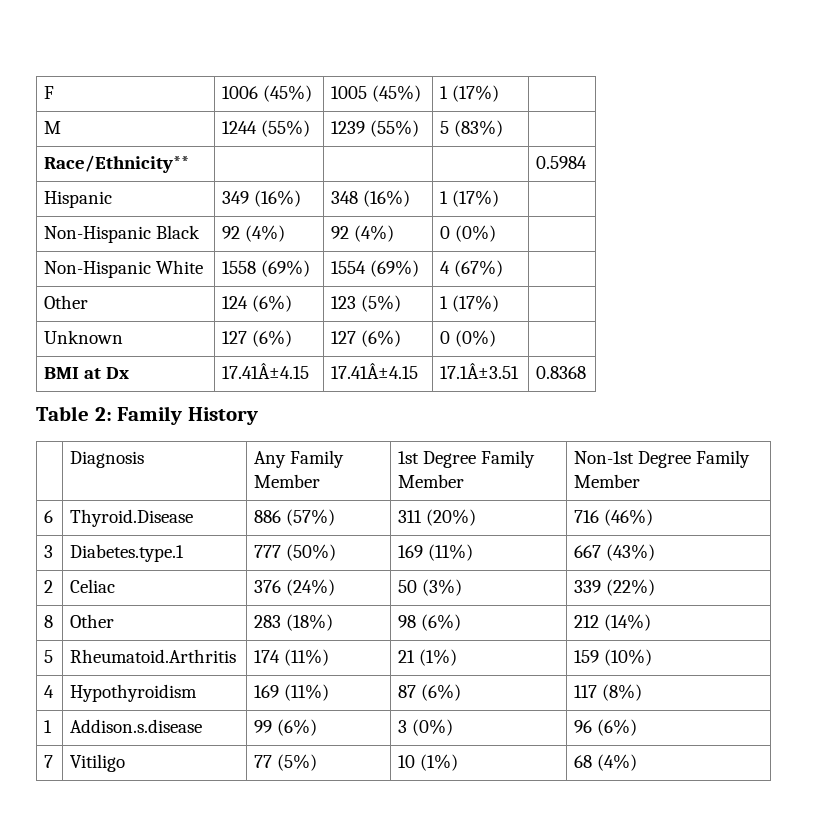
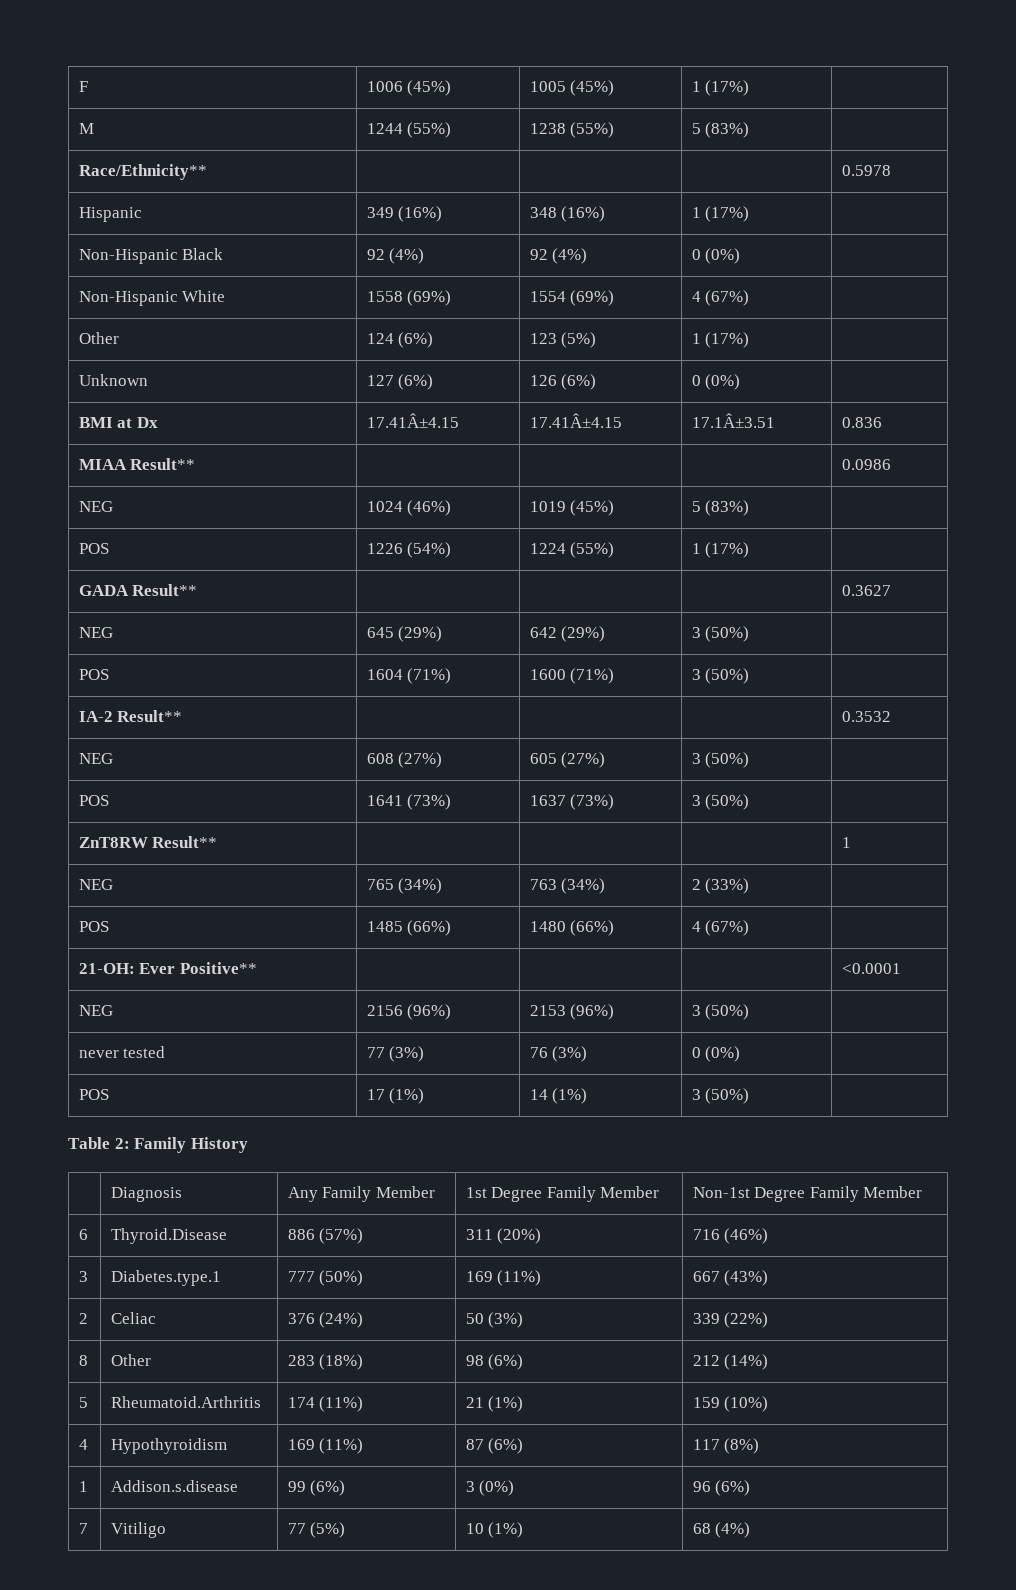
[331,121,366,134] 1239 -> [529,123,566,134] 1238
[536,156,588,169] 0.5984 -> [841,165,891,176] 0.5978
[331,331,357,344] 127 -> [529,375,557,386] 126
[536,366,587,379] 0.8368 -> [841,417,882,428] [78,458,196,470] [841,459,891,470] [78,501,113,512] [366,500,452,516] [529,500,615,516] [691,500,750,516] [78,543,109,554] [366,542,452,558] [529,542,615,558] [691,542,750,558] [78,584,198,596] [841,585,891,596] [78,627,113,638] [366,626,443,642] [529,626,606,642] [691,626,750,642] [78,669,109,680] [366,668,452,684] [529,668,615,684] [691,668,750,684] [78,710,183,722] [841,711,891,722] [78,753,113,764] [366,752,443,768] [529,752,606,768] [691,752,750,768] [78,795,109,806] [366,794,452,810] [529,794,615,810] [691,794,750,810] [78,836,218,848] [841,837,851,848] [78,879,113,890] [366,878,443,894] [529,878,606,894] [691,878,750,894] [78,921,109,932] [366,920,452,936] [529,920,615,936] [691,920,750,936] [78,962,257,974] [841,963,901,974] [78,1005,113,1016] [366,1004,452,1020] [529,1004,615,1020] [691,1004,750,1020] [78,1046,166,1058] [366,1046,425,1062] [529,1046,588,1062] [691,1046,741,1062] [78,1089,109,1100] [366,1088,425,1104] [529,1088,588,1104] [691,1088,750,1104] 0.836 // MIAA Result** | | | | 0.0986 // NEG | 1024 (46%) | 1019 (45%) | 5 (83%) | // POS | 1226 (54%) | 1224 (55%) | 1 (17%) | // GADA Result** | | | | 0.3627 // NEG | 645 (29%) | 642 (29%) | 3 (50%) | // POS | 1604 (71%) | 1600 (71%) | 3 (50%) | // IA-2 Result** | | | | 0.3532 // NEG | 608 (27%) | 605 (27%) | 3 (50%) | // POS | 1641 (73%) | 1637 (73%) | 3 (50%) | // ZnT8RW Result** | | | | 1 // NEG | 765 (34%) | 763 (34%) | 2 (33%) | // POS | 1485 (66%) | 1480 (66%) | 4 (67%) | // 21-OH: Ever Positive** | | | | <0.0001 // NEG | 2156 (96%) | 2153 (96%) | 3 (50%) | // never tested | 77 (3%) | 76 (3%) | 0 (0%) | // POS | 17 (1%) | 14 (1%) | 3 (50%) |

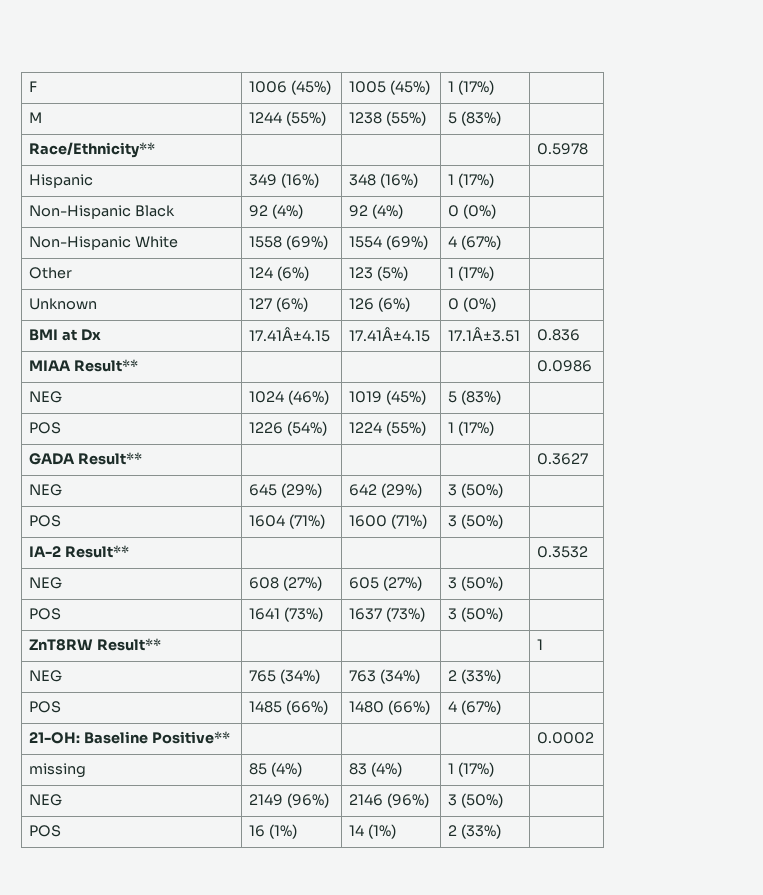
[139,963,176,974] Ever -> [83,731,148,744] Baseline
[841,963,901,974] [78,1005,113,1016] [366,1004,452,1020] [529,1005,566,1016] <0.0001 // NEG | 2156 (96%) | 2153 -> [537,732,595,744] [29,763,87,778] [249,762,302,777] [349,762,402,777] [448,762,494,777] [29,794,63,806] [249,793,329,808] [349,794,384,806] 0.0002 // missing | 85 (4%) | 83 (4%) | 1 (17%) | // NEG | 2149 (96%) | 2146
[78,1046,166,1058] [366,1046,425,1062] [529,1046,588,1062] [691,1046,741,1062] [78,1089,109,1100] [366,1089,385,1100] // never tested | 77 (3%) | 76 (3%) | 0 (0%) | // POS | 17 -> [29,825,62,837] [249,825,266,837] // POS | 16
[691,1088,750,1104] [68,1137,248,1153] [110,1187,182,1202] [287,1186,435,1202] [465,1186,660,1202] [692,1186,923,1202] [78,1229,88,1240] [110,1228,227,1244] [287,1228,364,1244] [465,1228,542,1244] [692,1228,769,1244] [78,1271,88,1282] [110,1270,221,1286] [287,1270,364,1286] [465,1270,542,1286] [692,1270,769,1286] [78,1313,88,1324] [110,1312,156,1324] [287,1312,364,1328] [465,1312,524,1328] [692,1312,769,1328] [78,1355,88,1366] [110,1354,151,1366] [287,1354,364,1370] [465,1354,524,1370] [692,1354,769,1370] [78,1397,88,1408] [110,1396,261,1408] [287,1396,364,1412] [465,1396,524,1412] [692,1396,769,1412] [78,1439,88,1450] [110,1438,227,1454] [287,1438,364,1454] [465,1438,524,1454] [692,1438,760,1454] [78,1481,88,1492] [110,1480,238,1492] [287,1480,346,1496] [465,1480,515,1496] [692,1480,751,1496] [78,1523,88,1534] [110,1522,166,1538] [287,1522,346,1538] [465,1522,524,1538] [692,1522,751,1538] 3 (50%) | // Table 2: Family History // | Diagnosis | Any Family Member | 1st Degree Family Member | Non-1st Degree Family Member // 6 | Thyroid.Disease | 886 (57%) | 311 (20%) | 716 (46%) // 3 | Diabetes.type.1 | 777 (50%) | 169 (11%) | 667 (43%) // 2 | Celiac | 376 (24%) | 50 (3%) | 339 (22%) // 8 | Other | 283 (18%) | 98 (6%) | 212 (14%) // 5 | Rheumatoid.Arthritis | 174 (11%) | 21 (1%) | 159 (10%) // 4 | Hypothyroidism | 169 (11%) | 87 (6%) | 117 (8%) // 1 | Addison.s.disease | 99 (6%) | 3 (0%) | 96 (6%) // 7 | Vitiligo | 77 (5%) | 10 (1%) | 68 (4%) -> [448,824,501,839] 2 (33%) |

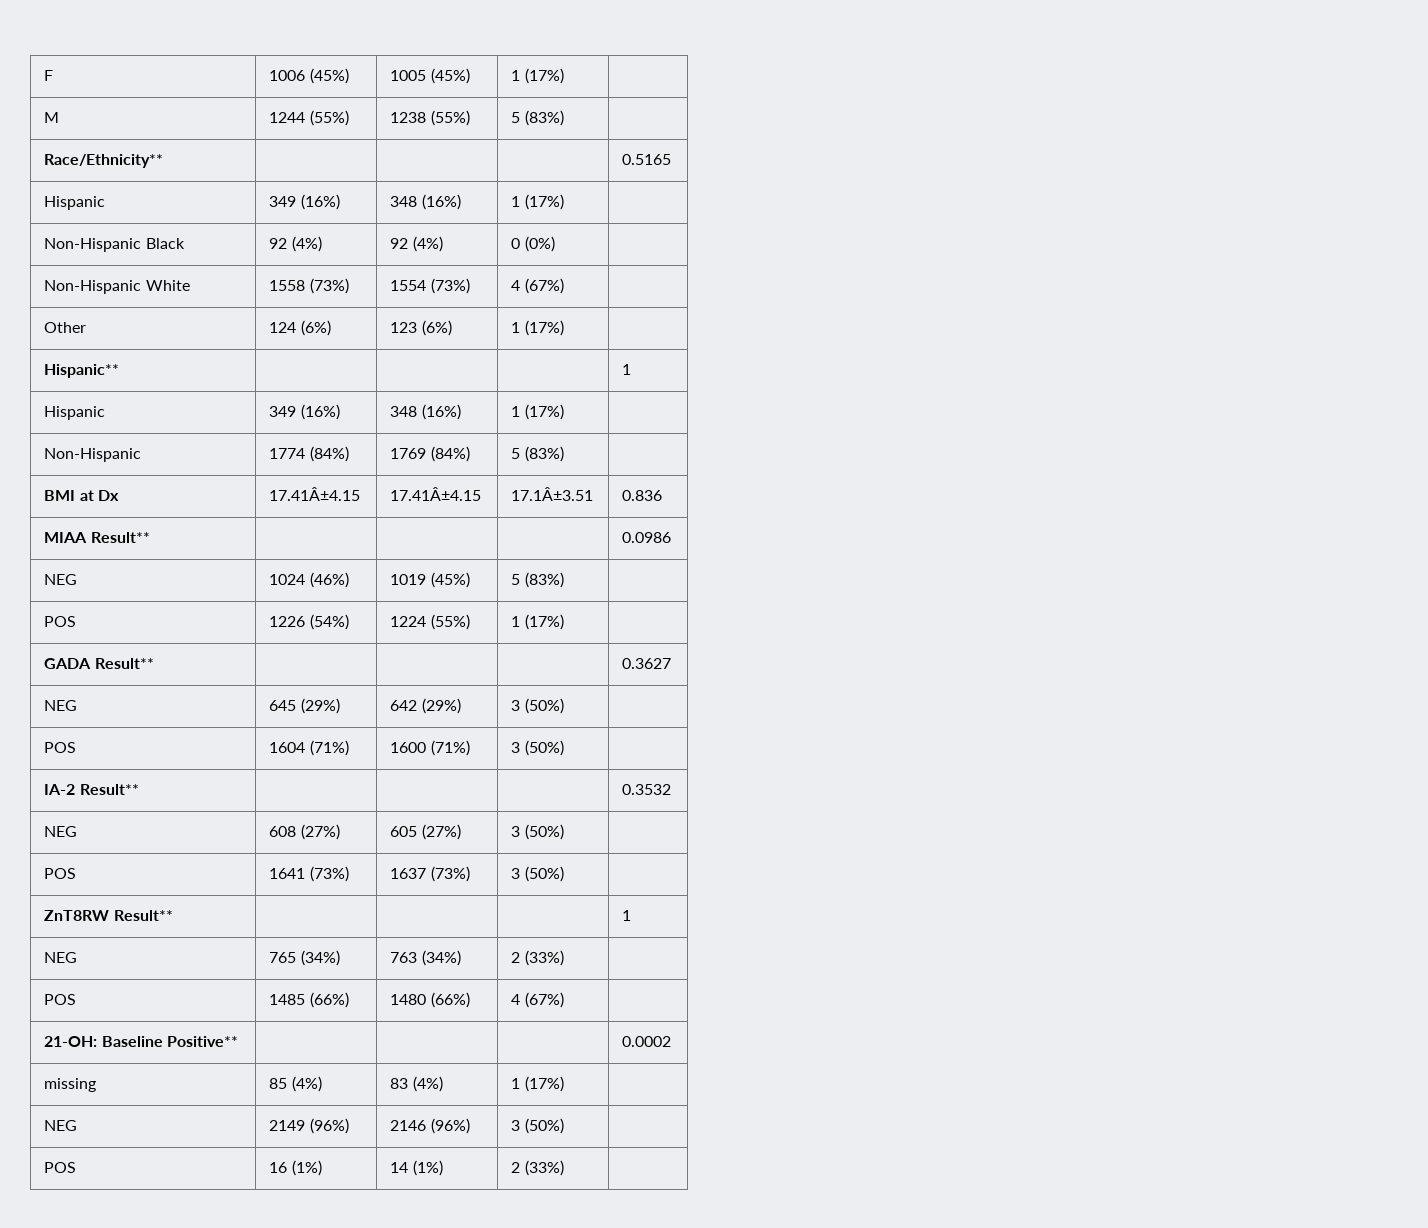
[537,143,589,155] 0.5978 -> [622,154,672,165] 0.5165
[285,235,328,250] (69%) -> [309,278,349,294] (73%)
[385,235,428,250] (69%) -> [430,278,470,294] (73%)
[376,266,408,281] [448,266,494,281] [29,298,98,310] [249,297,308,312] [349,297,410,312] [448,297,496,312] (5%) | 1 (17%) | // Unknown | 127 (6%) | 126 (6%) | 0 (0%) -> [421,320,452,336] [511,320,564,336] [44,364,120,378] [622,364,632,375] [44,406,106,420] [269,404,340,420] [390,404,461,420] [511,404,564,420] [44,448,142,462] [269,446,349,462] [390,446,470,462] [511,446,564,462] (6%) | 1 (17%) | // Hispanic** | | | | 1 // Hispanic | 349 (16%) | 348 (16%) | 1 (17%) | // Non-Hispanic | 1774 (84%) | 1769 (84%) | 5 (83%)

